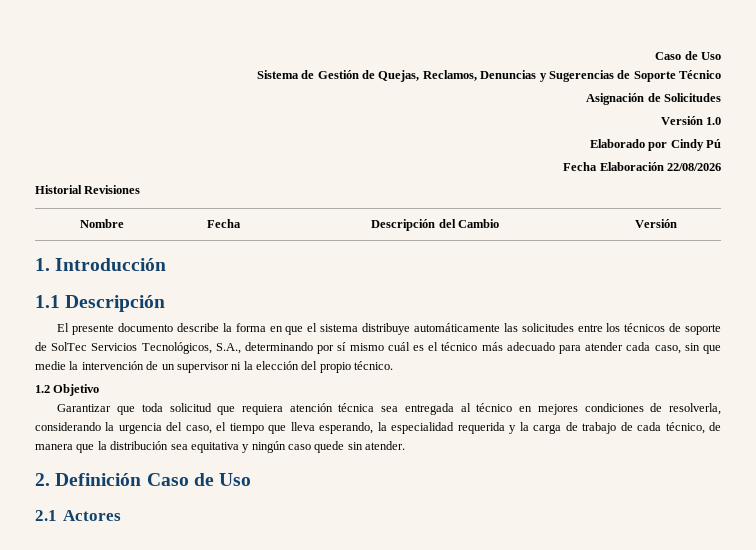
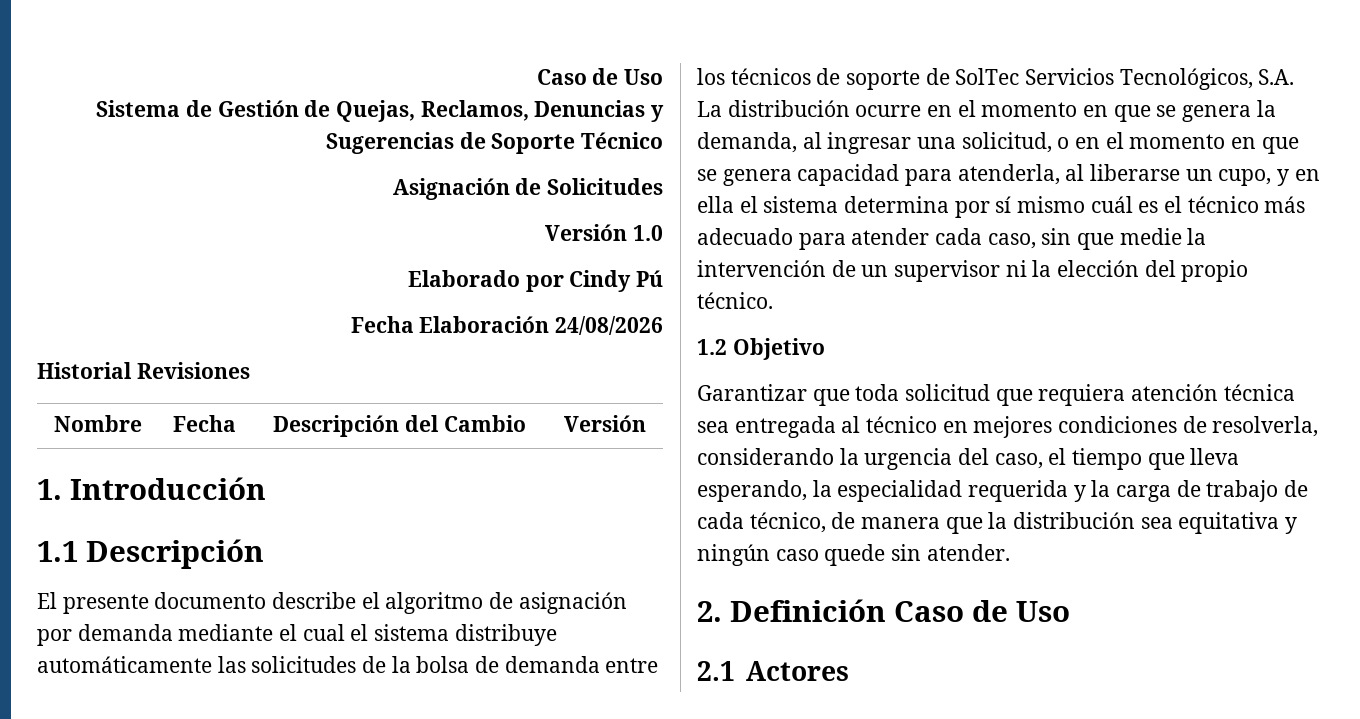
[667,163,721,171] 22/08/2026 -> [555,316,663,335] 24/08/2026
[222,323,304,335] la forma en que -> [361,592,627,614] [37,624,345,646] el algoritmo de asignación por demanda mediante el cual
(574, 327) none -> [362,656,600,673] de la bolsa de demanda
[215,342,313,354] S.A., determinando -> [1258,69,1295,85] [697,100,1276,122] [697,132,1299,154] [697,164,1320,186] [697,196,950,213] S.A. La distribución ocurre en el momento en que se genera la demanda, al ingresar una solicitud, o en el momento en que se genera capacidad para atenderla, al liberarse un cupo, y en ella el sistema determina

